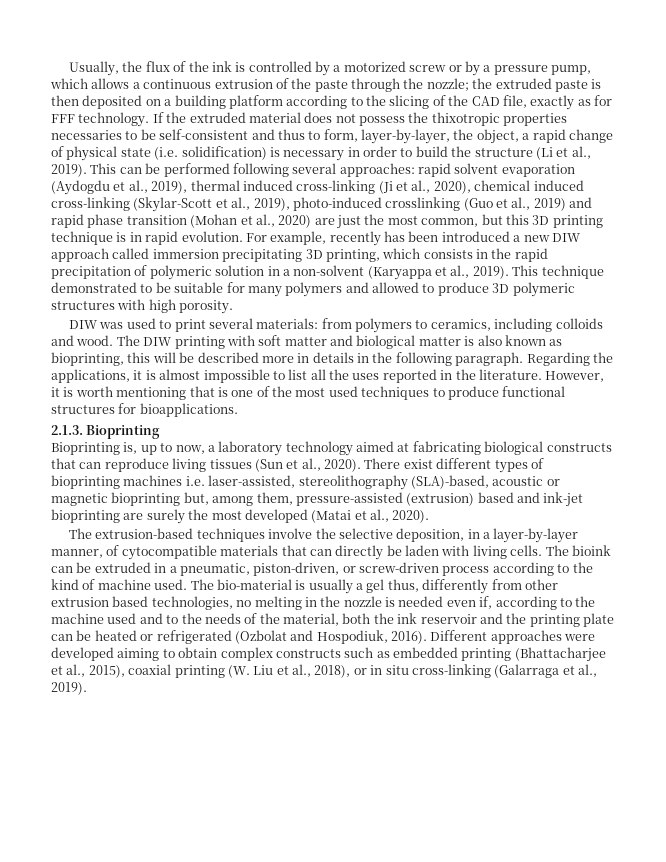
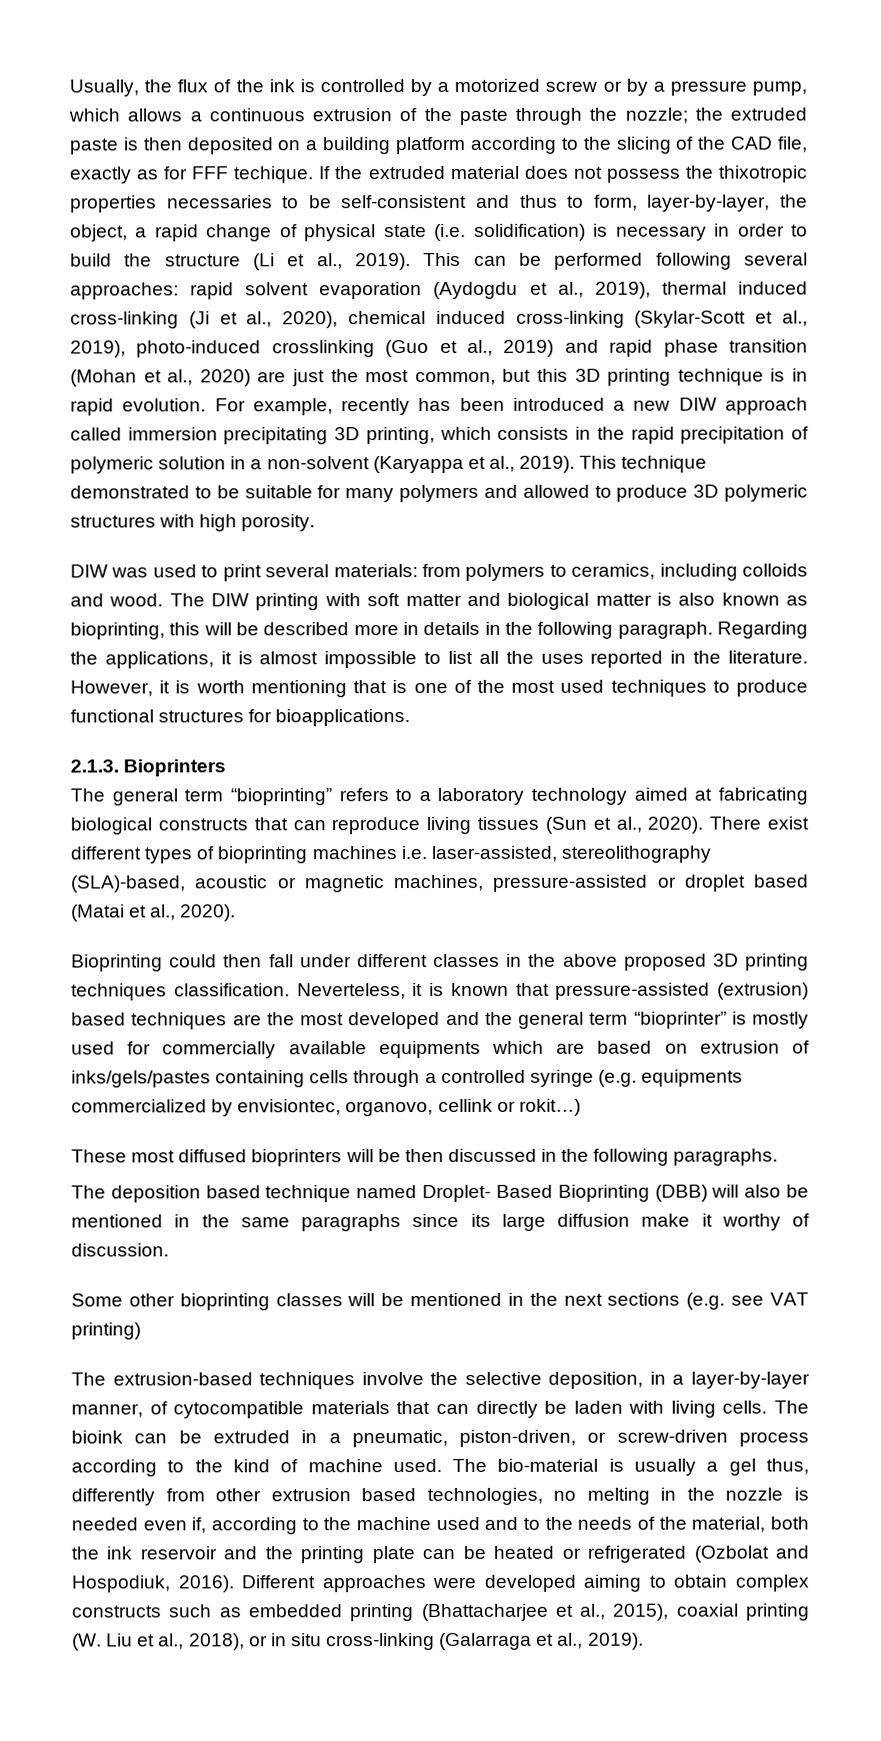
[78,112,150,127] technology. -> [234,166,315,184] techique.
[86,425,161,439] [51,442,205,455] Bioprinting // Bioprinting is, up to now, -> [123,759,227,777] [70,788,413,806] Bioprinters // The general term “bioprinting” refers to
[111,492,584,507] [51,509,430,524] bioprinting but, among them, pressure-assisted (extrusion) based and ink-jet bioprinting are surely the most developed (Matai et al., 2020). -> [394,874,809,892] [71,904,237,922] [71,953,810,972] [71,982,809,1001] [71,1011,809,1030] [71,1040,811,1059] [71,1069,744,1088] [71,1098,581,1117] [71,1148,779,1167] [71,1184,810,1203] [71,1213,810,1232] [71,1243,169,1257] [71,1292,809,1311] [71,1322,141,1340] machines, pressure-assisted or droplet based (Matai et al., 2020). // Bioprinting could then fall under different classes in the above proposed 3D printing techniques classification. Neverteless, it is known that pressure-assisted (extrusion) based techniques are the most developed and the general term “bioprinter” is mostly used for commercially available equipments which are based on extrusion of inks/gels/pastes containing cells through a controlled syringe (e.g. equipments commercialized by envisiontec, organovo, cellink or rokit…) // These most diffused bioprinters will be then discussed in the following paragraphs. // The deposition based technique named Droplet- Based Bioprinting (DBB) will also be mentioned in the same paragraphs since its large diffusion make it worthy of discussion. // Some other bioprinting classes will be mentioned in the next sections (e.g. see VAT printing)

